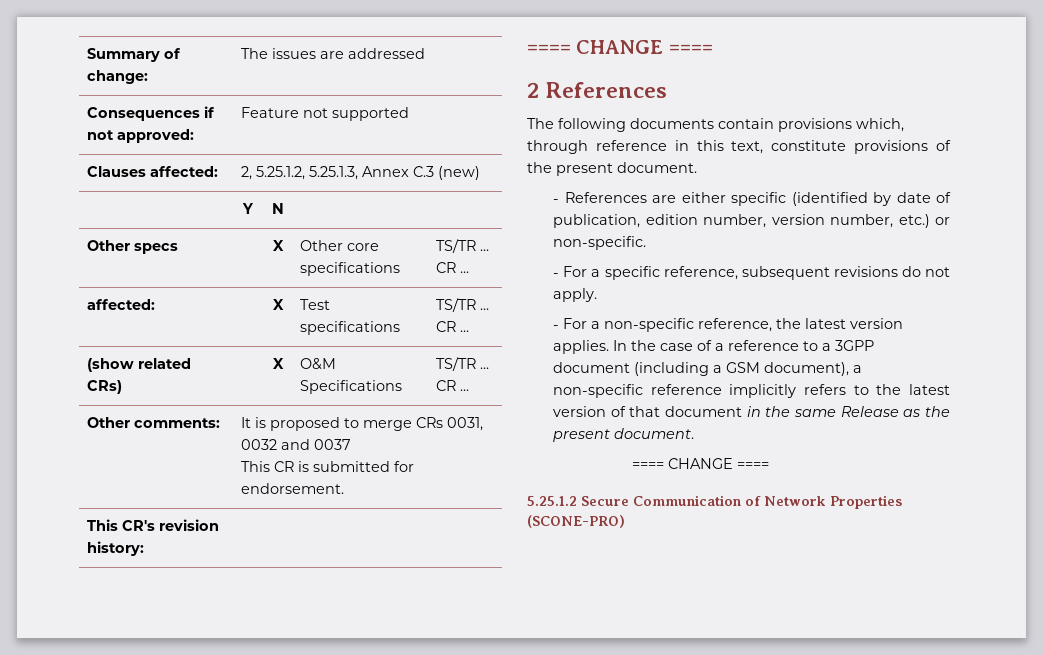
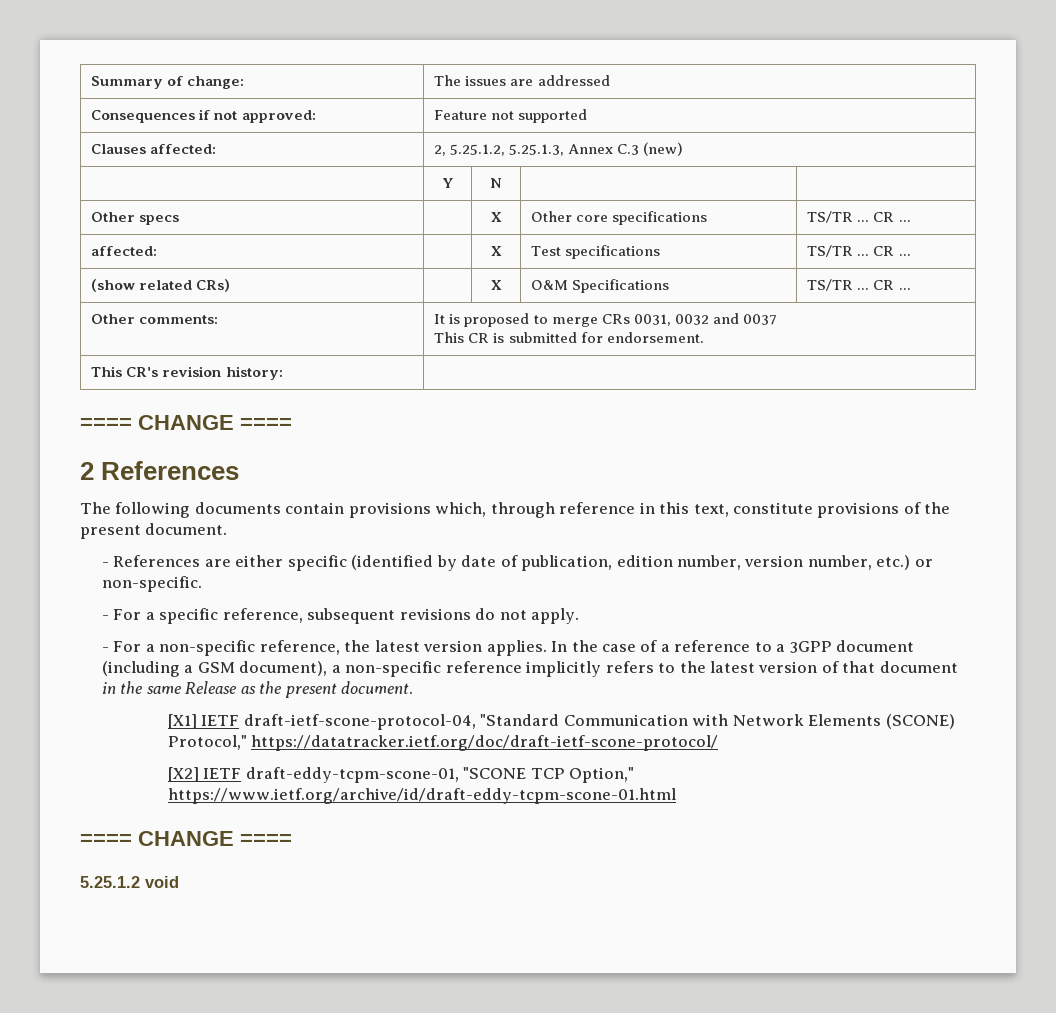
[631,458,769,469] [527,495,902,509] [527,515,625,528] ==== CHANGE ==== // 5.25.1.2 Secure Communication of Network Properties (SCONE-PRO) -> [167,714,955,730] [167,735,719,751] [167,767,635,783] [167,788,676,804] [80,831,292,846] [80,876,179,888] [X1] IETF draft-ietf-scone-protocol-04, "Standard Communication with Network Elements (SCONE) Protocol," https://datatracker.ietf.org/doc/draft-ietf-scone-protocol/ // [X2] IETF draft-eddy-tcpm-scone-01, "SCONE TCP Option," https://www.ietf.org/archive/id/draft-eddy-tcpm-scone-01.html // ==== CHANGE ==== // 5.25.1.2 void

